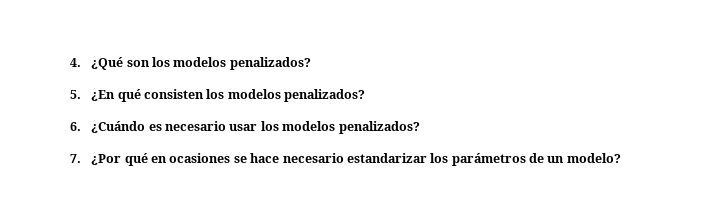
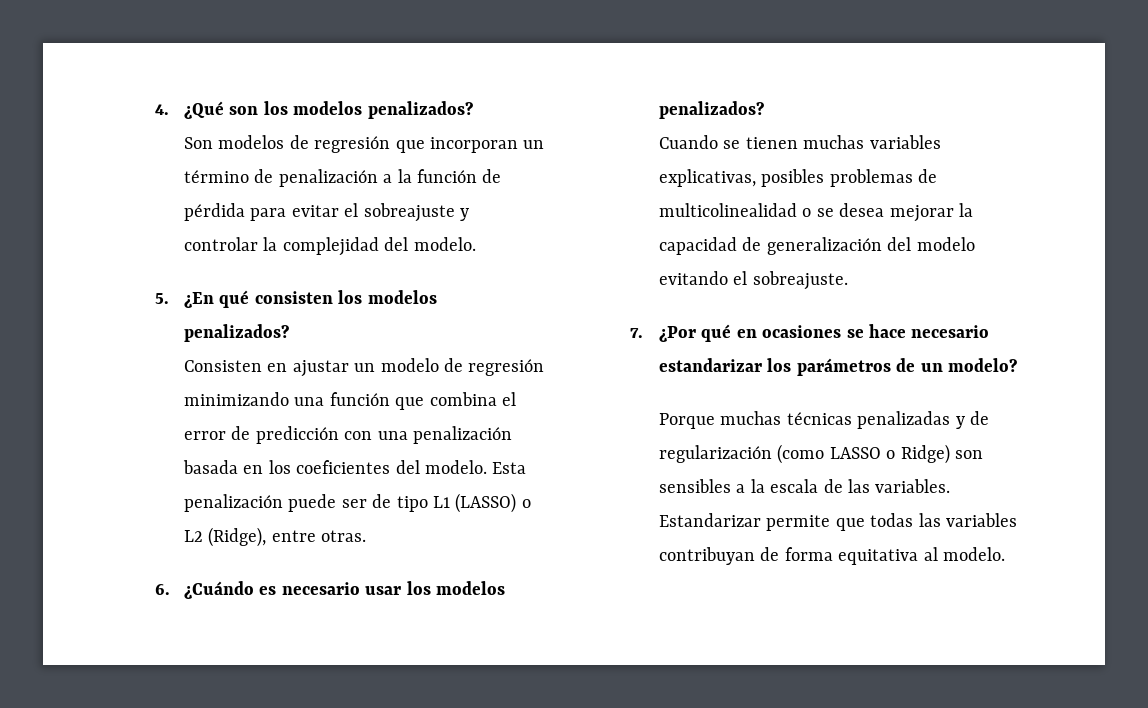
(311, 63) none -> [184,135,545,153] [184,169,502,187] [184,203,470,222] [184,237,476,256] // Son modelos de regresión que incorporan un término de penalización a la función de pérdida para evitar el sobreajuste y controlar la complejidad del modelo.
(366, 95) none -> [184,358,545,377] [184,392,517,410] [184,426,513,444] [183,460,527,474] [184,493,531,513] [184,527,367,547] // Consisten en ajustar un modelo de regresión minimizando una función que combina el error de predicción con una penalización basada en los coeficientes del modelo. Esta penalización puede ser de tipo L1 (LASSO) o L2 (Ridge), entre otras.
(420, 127) none -> [659,135,941,149] [659,169,938,187] [659,203,974,222] [659,237,975,255] [659,271,848,290] // Cuando se tienen muchas variables explicativas, posibles problemas de multicolinealidad o se desea mejorar la capacidad de generalización del modelo evitando el sobreajuste.
(621, 158) none -> [659,411,990,429] [659,444,984,464] [659,479,951,493] [659,513,1018,531] [659,547,1006,565] // Porque muchas técnicas penalizadas y de regularización (como LASSO o Ridge) son sensibles a la escala de las variables. Estandarizar permite que todas las variables contribuyan de forma equitativa al modelo.

